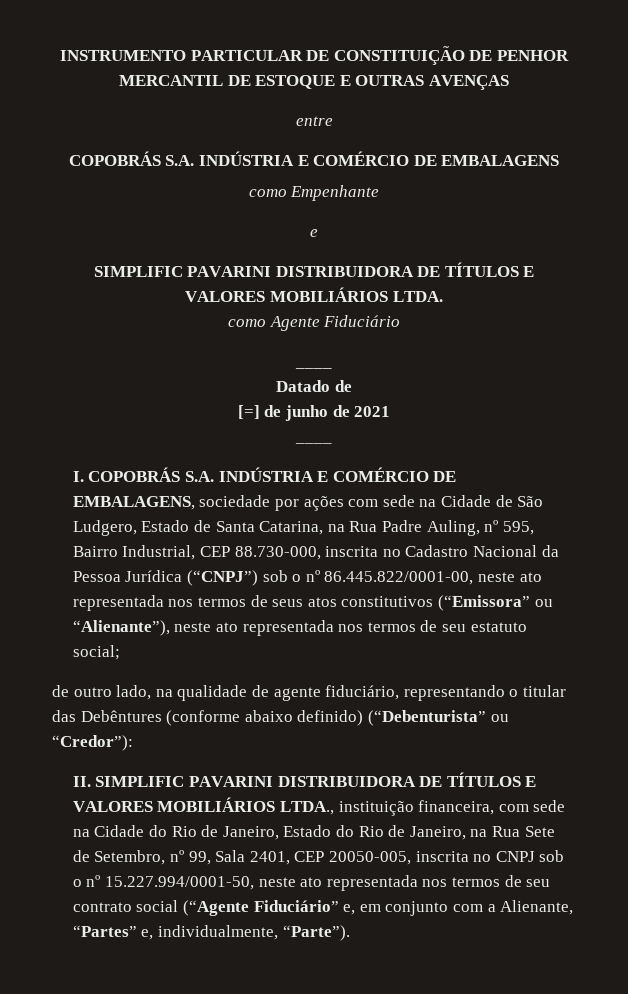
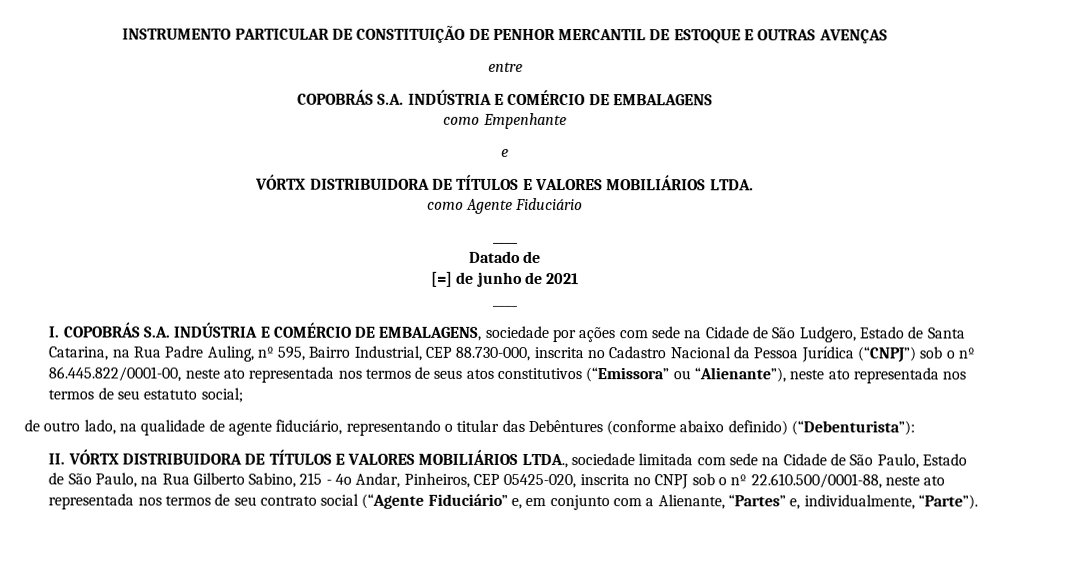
[93,266,272,277] SIMPLIFIC PAVARINI -> [255,174,307,190] VÓRTX
[367,710,509,726] [52,735,133,751] (“Debenturista” ou “Credor”): -> [791,420,916,436] (“Debenturista”):
[95,776,274,787] SIMPLIFIC PAVARINI -> [67,449,119,465] VÓRTX
[338,800,566,816] [72,825,555,840] [72,850,411,865] instituição financeira, com sede na Cidade do Rio de Janeiro, Estado do Rio de Janeiro, na Rua Sete de Setembro, nº 99, Sala 2401, CEP 20050-005, -> [571,453,967,469] [48,472,577,489] sociedade limitada com sede na Cidade de São Paulo, Estado de São Paulo, na Rua Gilberto Sabino, 215 - 4o Andar, Pinheiros, CEP 05425-020,
[105,876,255,890] 15.227.994/0001-50, -> [750,473,882,489] 22.610.500/0001-88,

